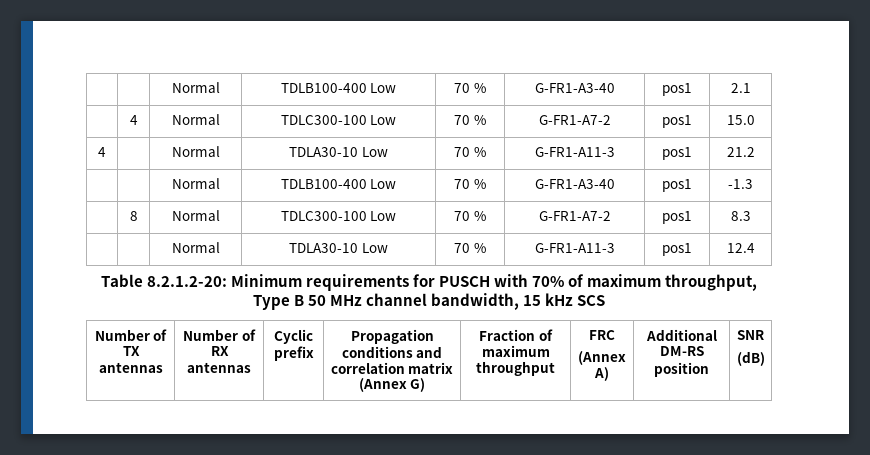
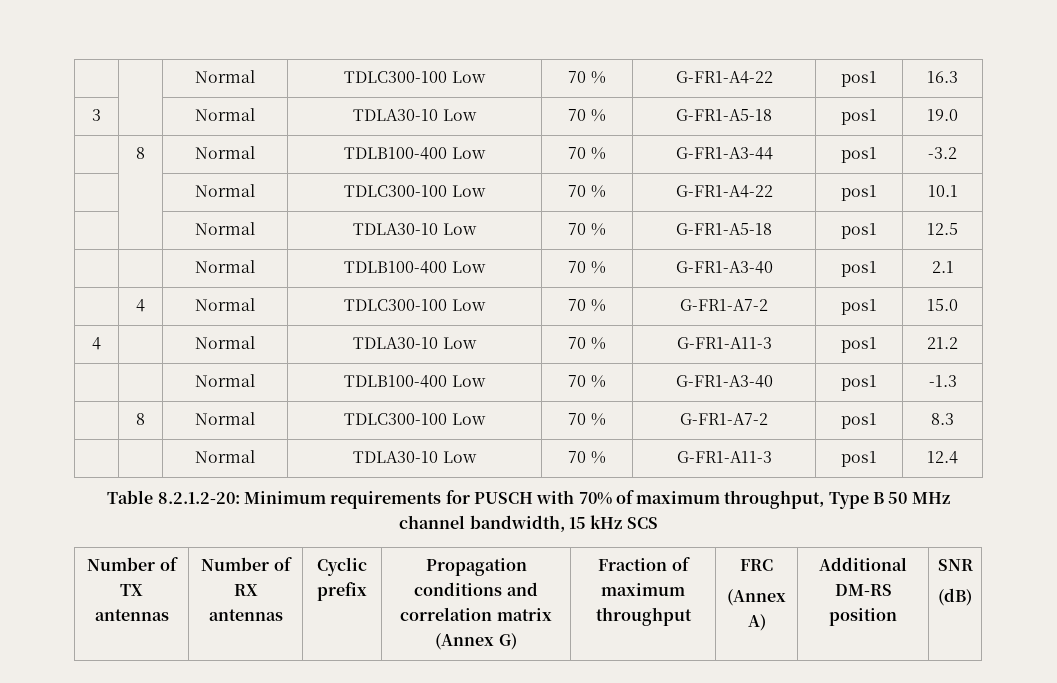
[171,82,220,93] | | Normal -> [195,70,255,83] [344,71,486,83] [568,71,606,84] [675,71,773,84] [841,71,877,87] [927,71,958,83] [92,109,101,121] [195,108,255,121] [353,109,477,121] [568,109,606,122] [676,109,772,121] [841,109,877,125] [927,109,958,121] [136,147,145,159] [195,146,255,159] [344,147,486,160] [568,147,606,160] [675,147,773,160] [841,147,877,163] [928,147,957,159] [195,184,255,197] [344,185,486,197] [568,185,606,198] [675,185,773,198] [841,185,877,201] [927,185,958,197] [195,222,255,235] [353,223,477,235] [568,223,606,236] [676,223,772,235] [841,223,877,239] [927,223,958,235] [195,260,255,273] | | Normal | TDLC300-100 Low | 70 % | G-FR1-A4-22 | pos1 | 16.3 // 3 | | Normal | TDLA30-10 Low | 70 % | G-FR1-A5-18 | pos1 | 19.0 // | 8 | Normal | TDLB100-400 Low | 70 % | G-FR1-A3-44 | pos1 | -3.2 // | | Normal | TDLC300-100 Low | 70 % | G-FR1-A4-22 | pos1 | 10.1 // | | Normal | TDLA30-10 Low | 70 % | G-FR1-A5-18 | pos1 | 12.5 // | | Normal

